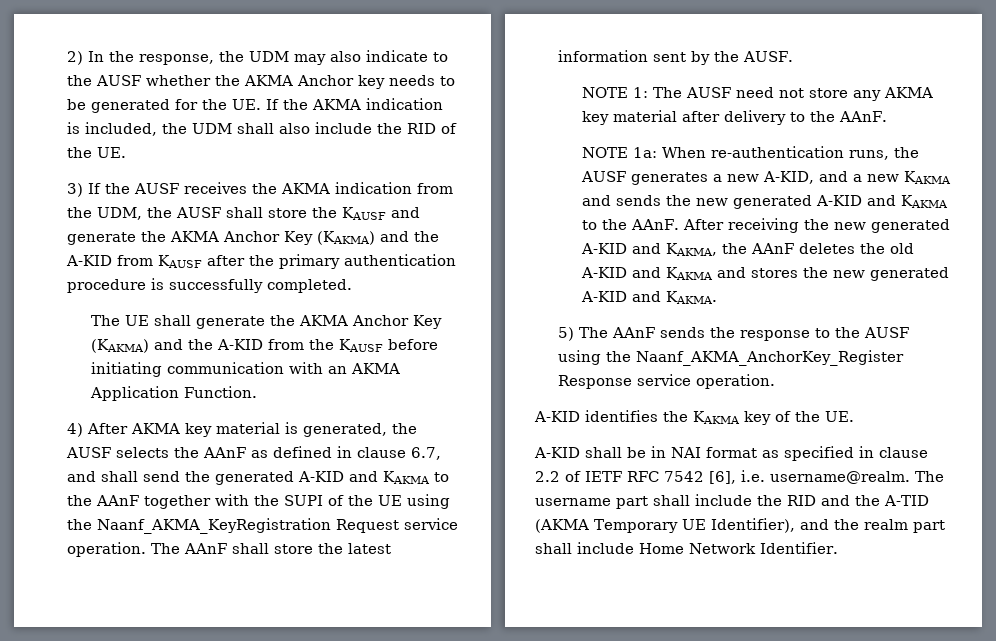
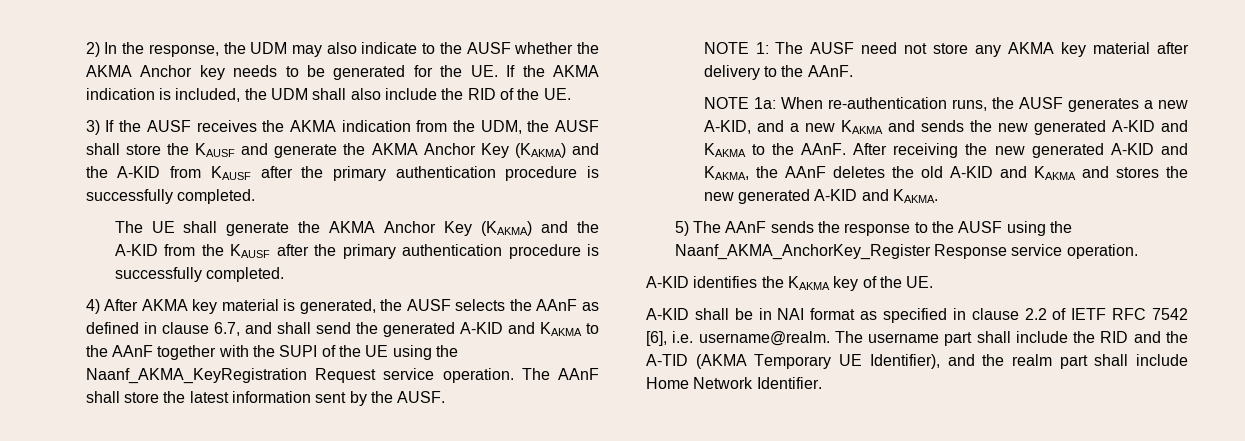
[387,339,438,350] [90,362,400,377] [89,386,257,401] before initiating communication with an AKMA Application Function. -> [276,244,599,259] [114,267,284,282] after the primary authentication procedure is successfully completed.

